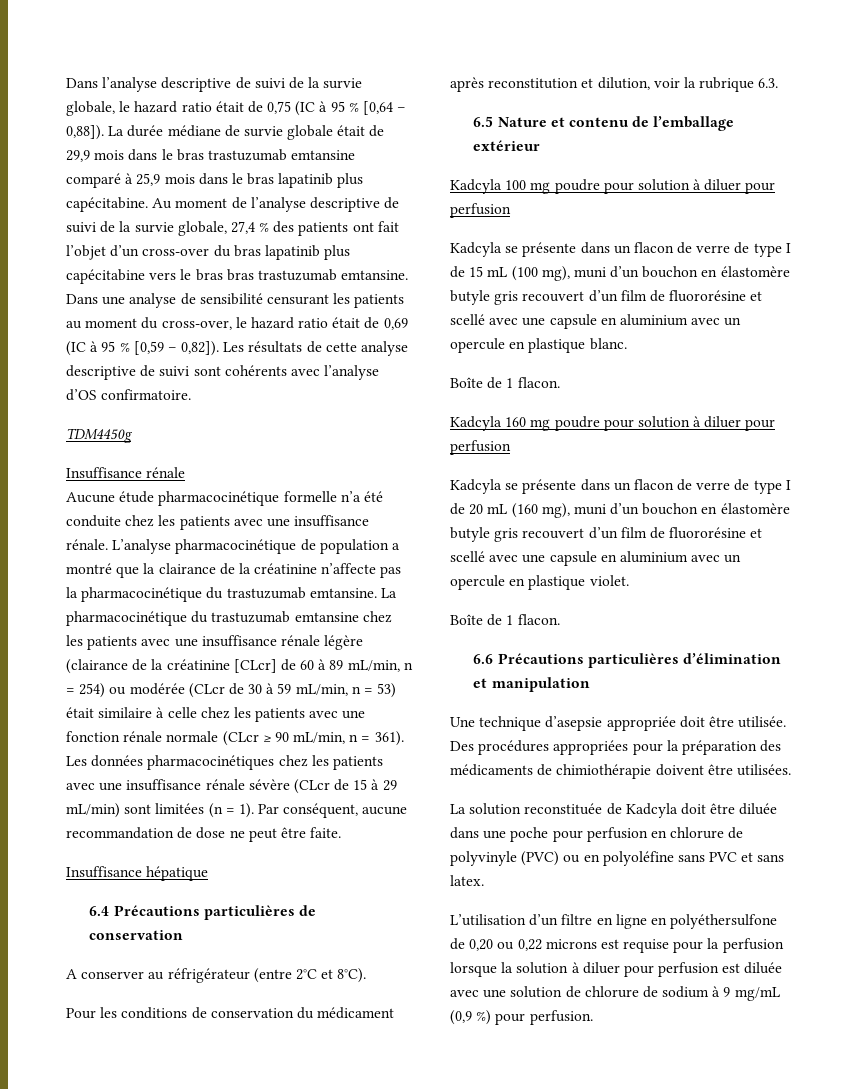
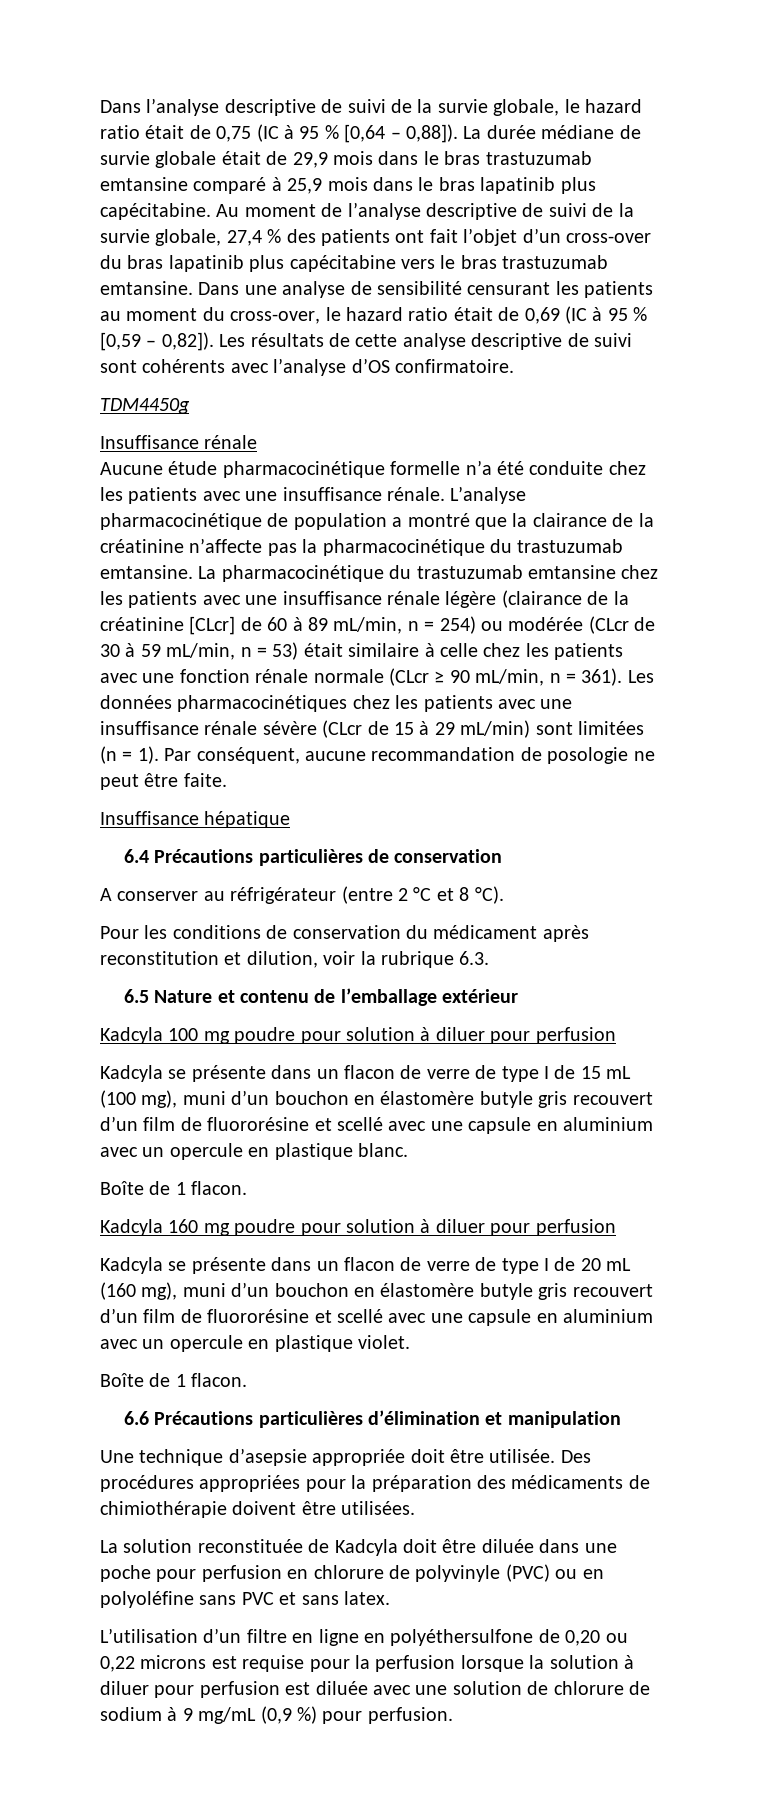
[226,269,254,281] bras -> (497, 262) none
[196,827,226,839] dose -> [547,747,629,764] posologie
[295,968,367,983] 2°C et 8°C). -> [398,886,504,904] 2 °C et 8 °C).

